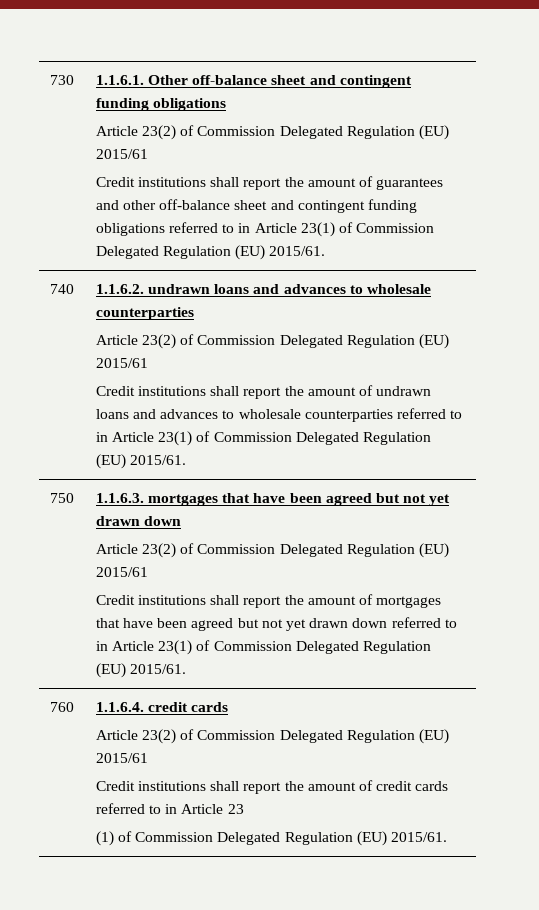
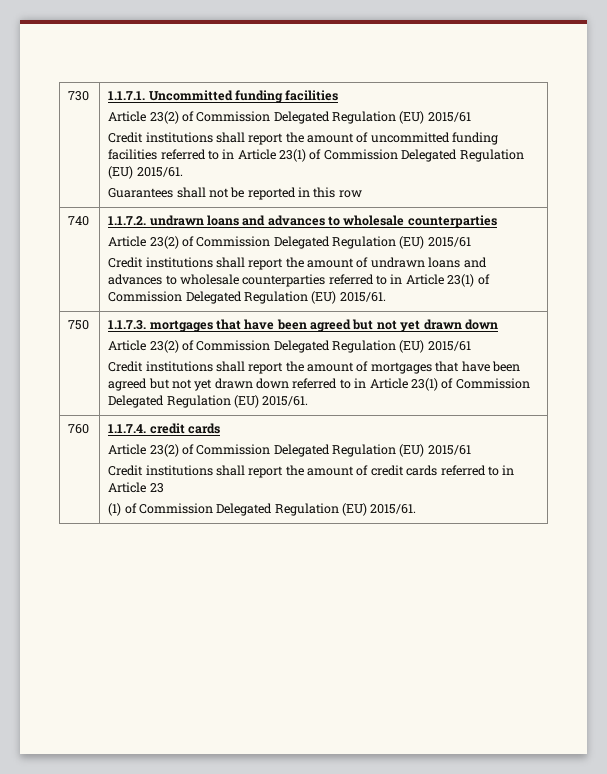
[95,75,412,88] [95,98,227,111] 1.1.6.1. Other off-balance sheet and contingent funding obligations -> [108,90,339,103] 1.1.7.1. Uncommitted funding facilities
[376,178,444,190] [95,199,418,213] [95,223,165,236] guarantees and other off-balance sheet and contingent funding obligations -> [370,132,499,145] [108,149,158,160] uncommitted funding facilities
(326, 251) none -> [108,187,362,200] // Guarantees shall not be reported in this row
[95,284,144,294] 1.1.6.2. -> [108,216,147,225] 1.1.7.2.
[95,493,144,503] 1.1.6.3. -> [108,320,147,330] 1.1.7.3.
[95,702,144,712] 1.1.6.4. -> [108,424,147,433] 1.1.7.4.

